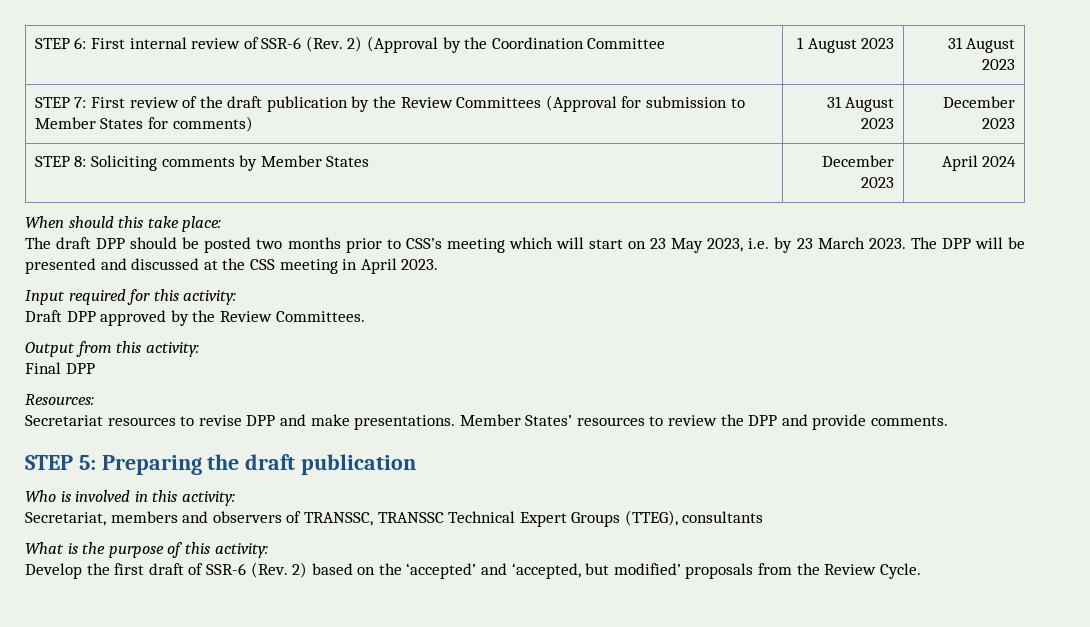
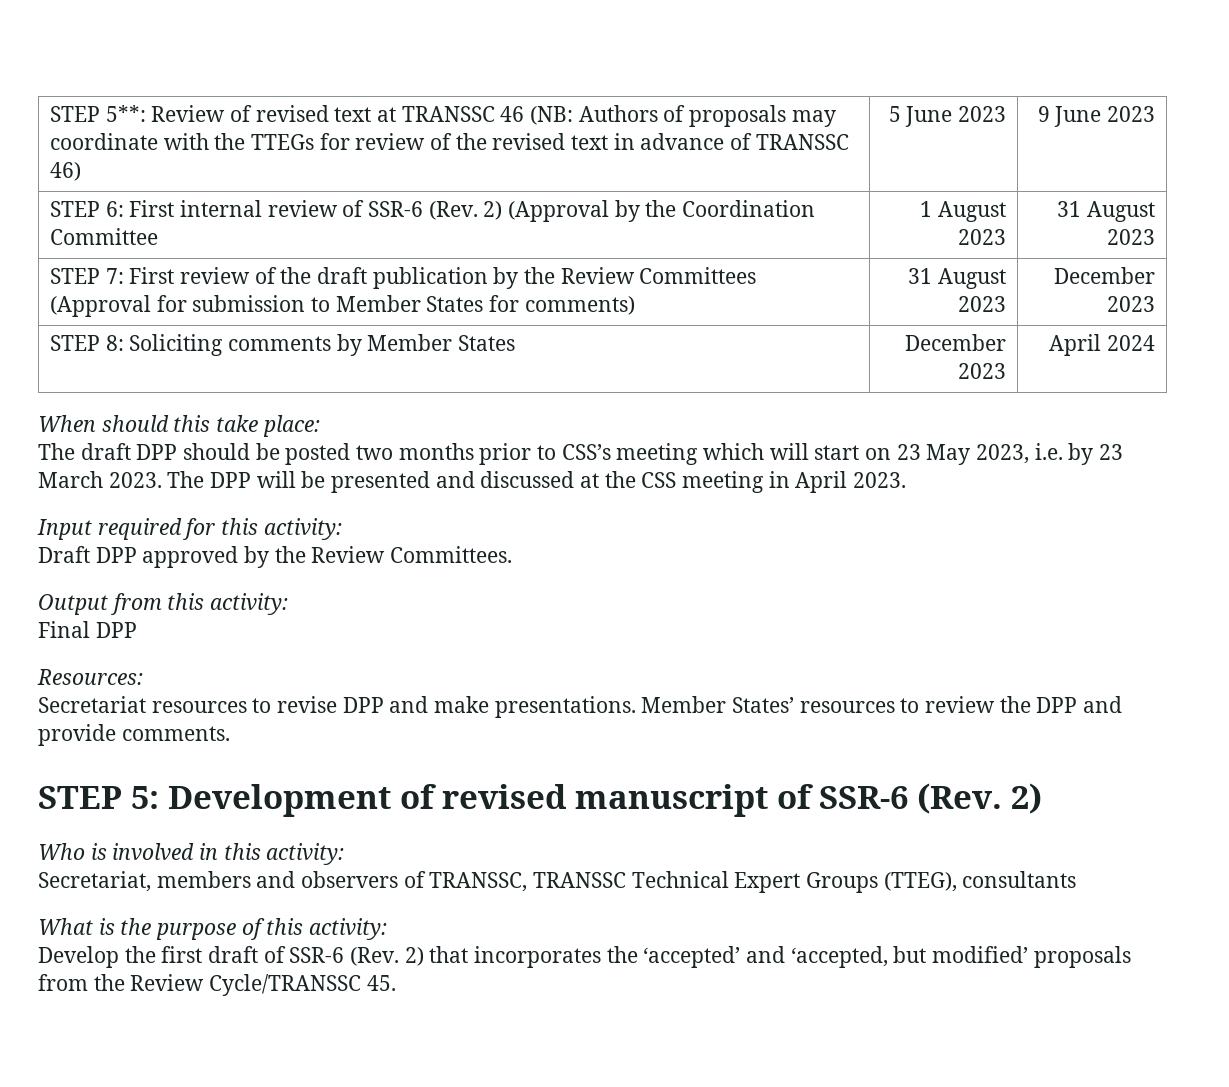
[34,38,70,49] STEP -> [50,105,836,127] [50,133,849,150] [50,162,82,181] [888,106,1006,127] [1037,106,1155,127] [50,201,101,217] STEP 5**: Review of revised text at TRANSSC 46 (NB: Authors of proposals may coordinate with the TTEGs for review of the revised text in advance of TRANSSC 46) | 5 June 2023 | 9 June 2023 // STEP
[101,454,417,475] Preparing the draft publication -> [168,783,1042,817] Development of revised manuscript of SSR-6 (Rev. 2)
[311,563,376,575] based on -> [429,946,602,968] that incorporates
[879,563,921,579] Cycle. -> [209,974,396,996] Cycle/TRANSSC 45.

